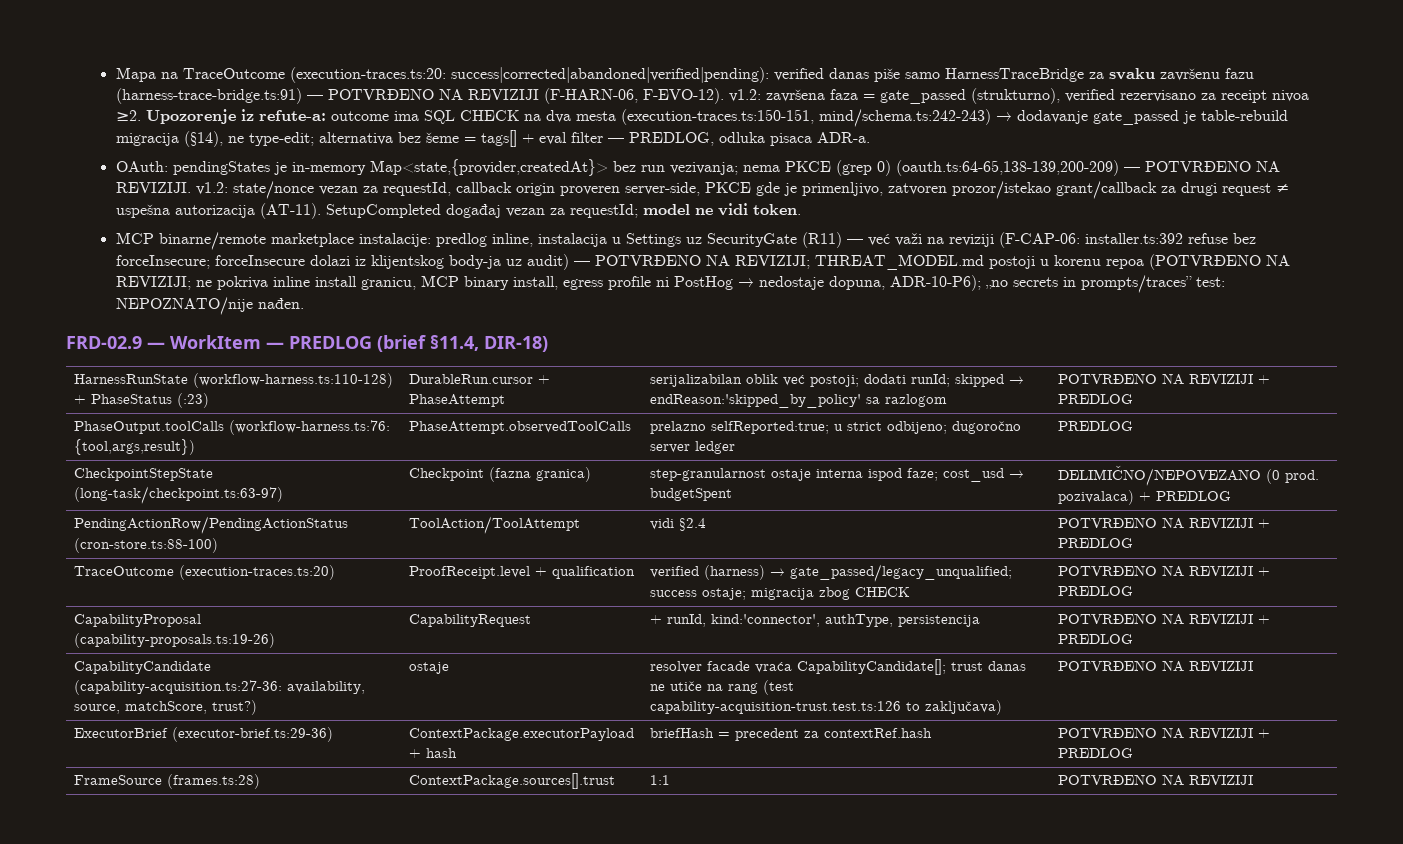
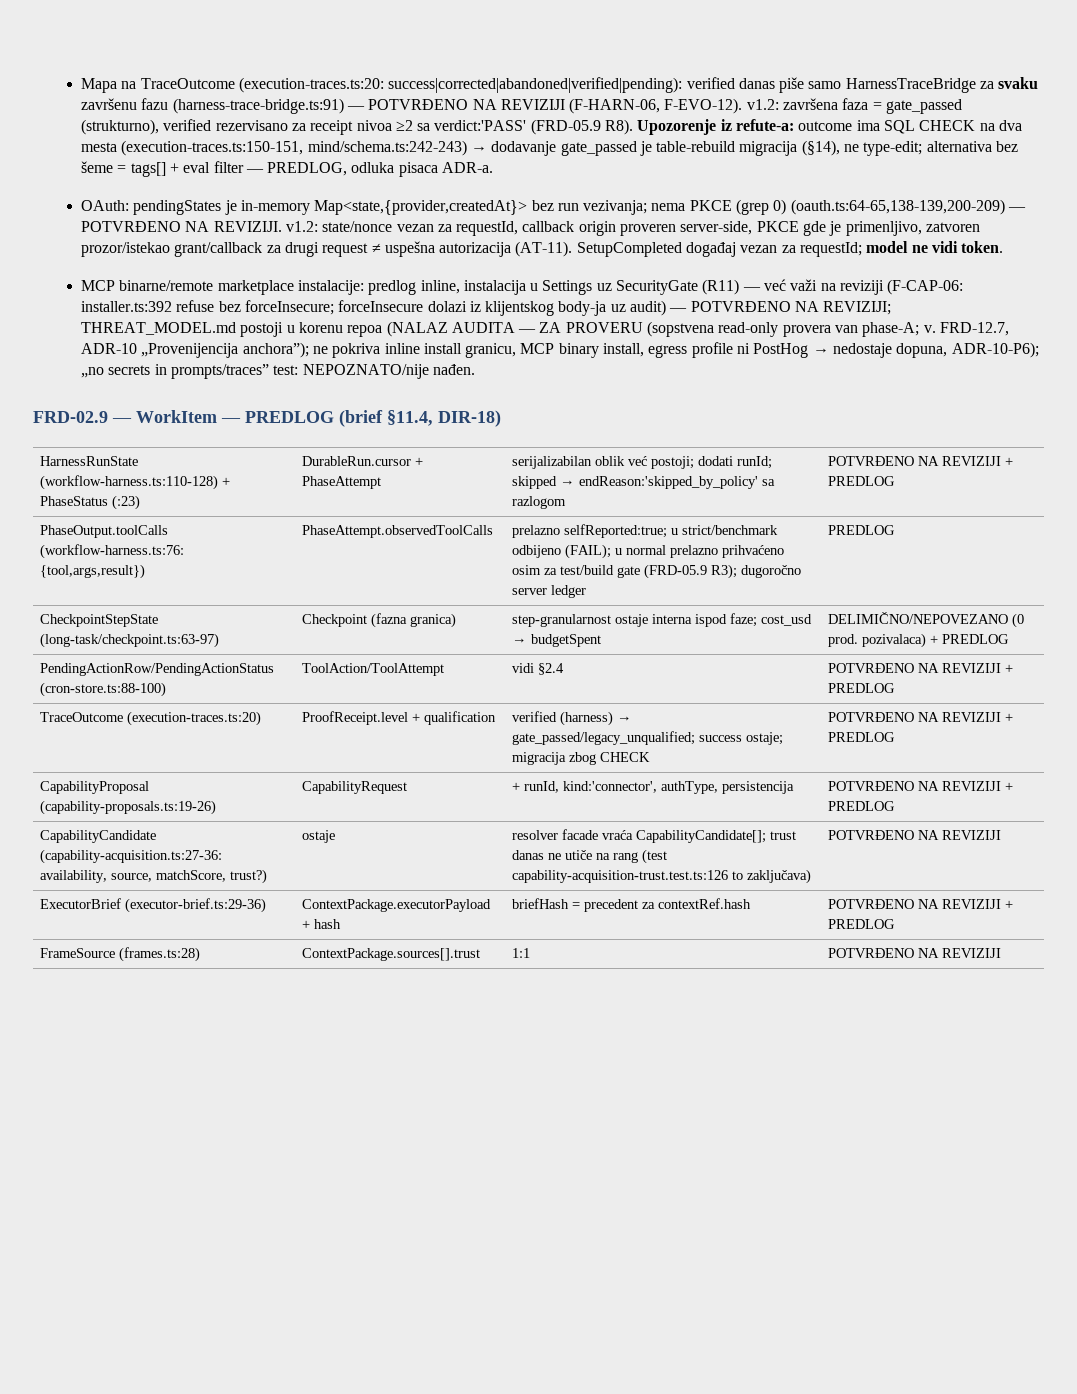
[115,110,141,121] ≥2. -> [395,119,634,135] ≥2 sa verdict:'PASS' (FRD-05.9 R8).
[1148,254,1290,270] [115,276,191,290] (POTVRĐENO NA REVIZIJI; -> [386,321,1010,337] [80,342,309,358] (NALAZ AUDITA — ZA PROVERU (sopstvena read-only provera van phase-A; v. FRD-12.7, ADR-10 „Provenijencija anchora”);
[847,421,948,434] strict odbijeno; -> [681,525,778,535] [511,544,784,559] [511,564,737,579] strict/benchmark odbijeno (FAIL); u normal prelazno prihvaćeno osim za test/build gate (FRD-05.9 R3);

